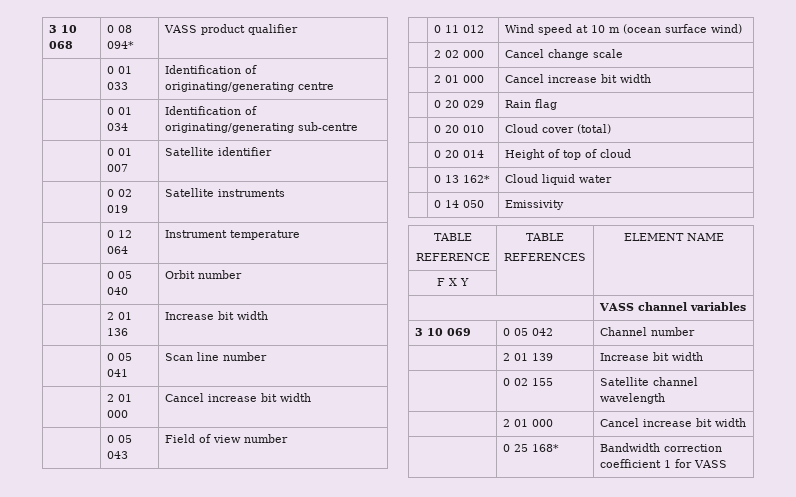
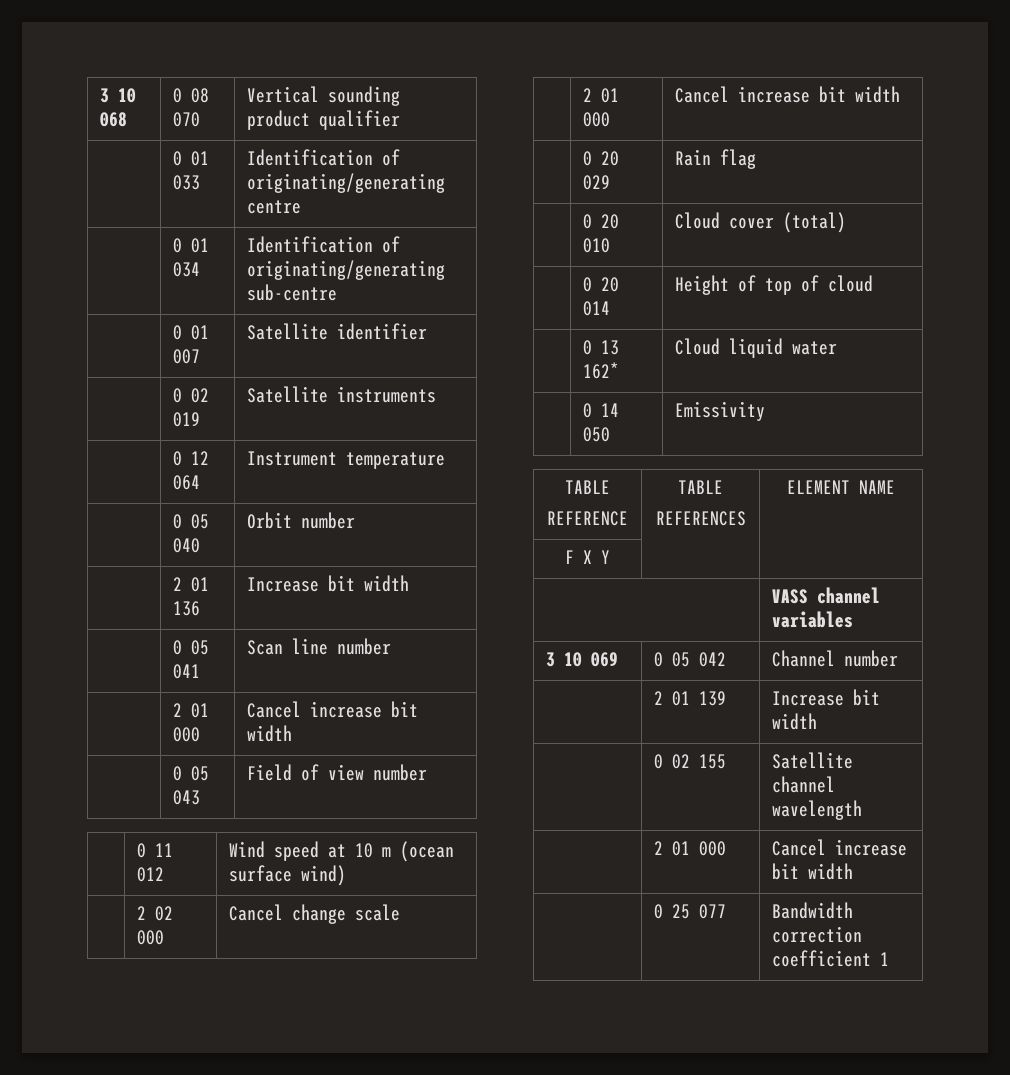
[106,41,134,49] [163,25,197,33] 094* | VASS -> [173,112,201,127] [247,86,401,106] 070 | Vertical sounding
[531,444,559,452] 168* -> [699,904,727,919] 077
[674,459,727,468] for VASS -> (890, 959) none

